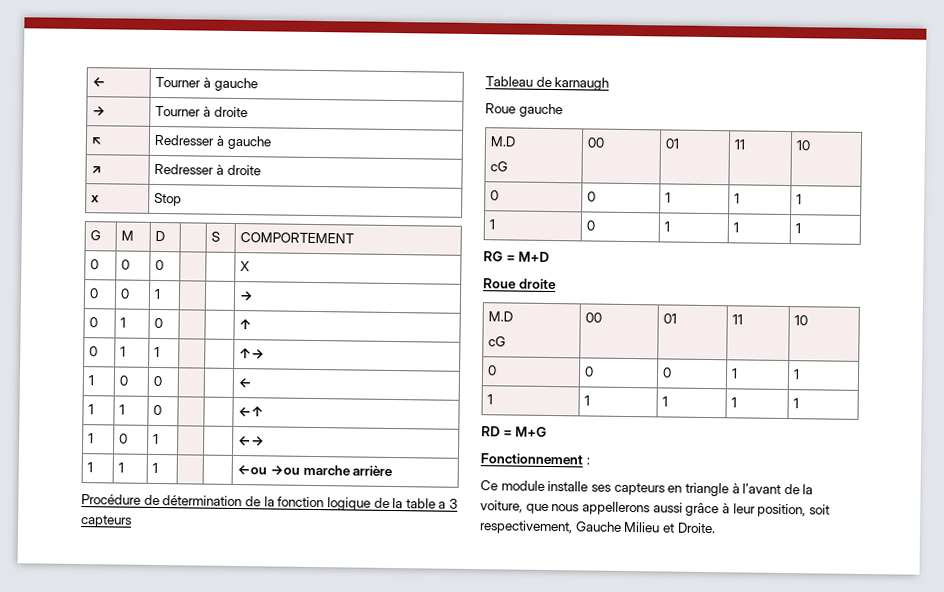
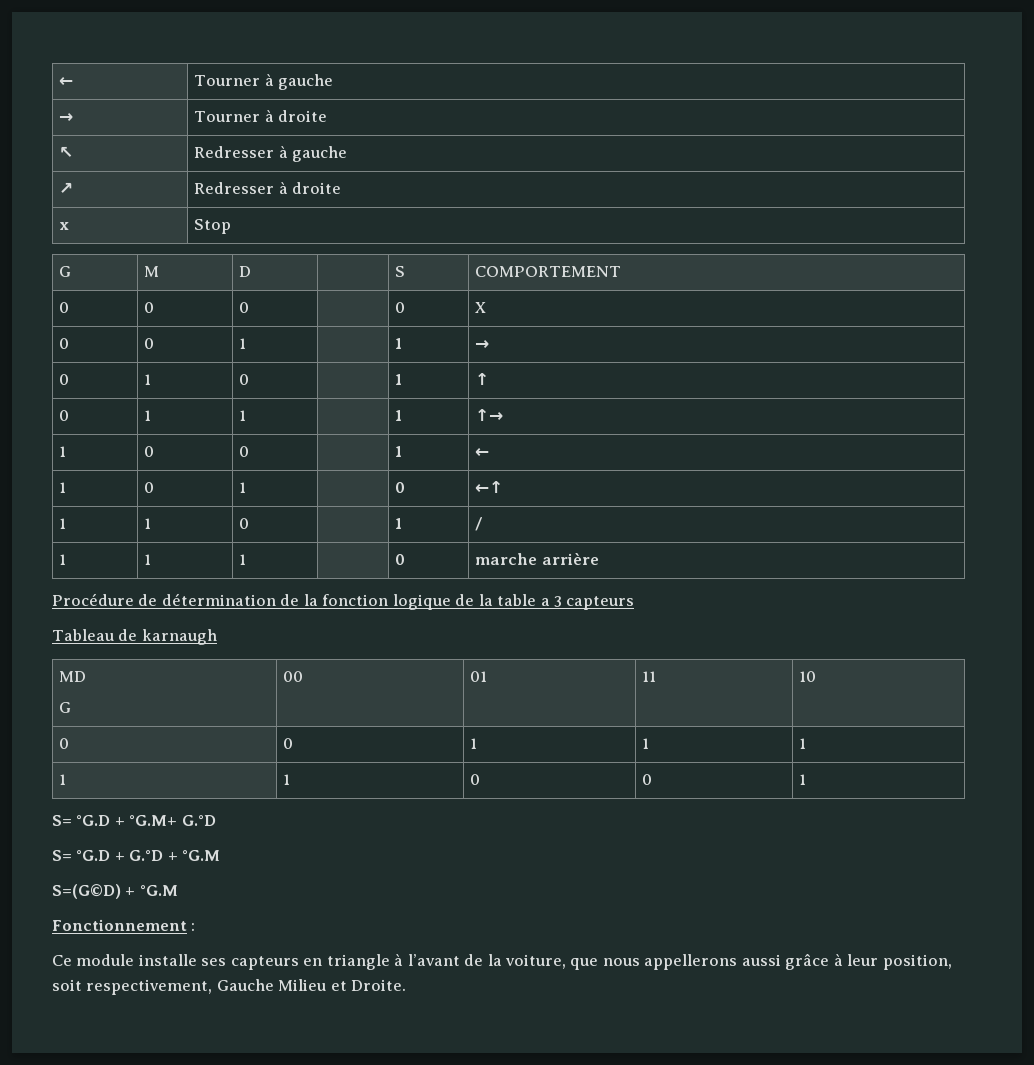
(165, 265) none -> [395,302,406,313] 0
(162, 294) none -> [395,338,403,349] 1
(164, 323) none -> [395,374,403,385] 1
(161, 352) none -> [395,410,403,421] 1
[238,378,253,389] | ← -> [395,446,403,457] [475,448,490,457] [59,482,67,493] [144,482,155,493] [239,482,247,493] [395,482,406,493] [475,481,504,493] 1 | ← // 1 | 0 | 1 | | 0 | ←↑
[238,406,265,418] [88,433,95,444] [119,433,129,444] [153,433,160,445] [238,436,266,447] [87,462,94,473] [118,462,125,473] [152,462,159,474] [237,465,301,476] | ←↑ // 1 | 0 | 1 | | | ←→ // 1 | 1 | 1 | | | ←ou →ou -> [395,518,403,529] [475,517,483,531] [59,554,67,565] [144,554,152,565] [239,554,247,565] [395,554,406,565] 1 | / // 1 | 1 | 1 | | 0 |
[485,103,563,118] [490,136,517,147] [490,161,509,172] // Roue gauche // M.D // cG -> [59,671,87,682] [59,702,72,713] // MD // G
[586,220,596,231] [664,221,671,232] [733,222,740,233] [795,223,802,234] [483,251,550,262] [483,278,557,290] [488,311,514,322] [488,336,507,347] [585,312,603,323] [663,313,678,324] [732,314,744,325] [794,315,809,326] [487,365,498,376] [584,366,595,377] [662,367,673,378] [731,368,739,379] [793,369,801,380] [487,394,494,405] [584,395,591,406] [662,396,669,407] [731,397,738,408] [793,398,800,409] [481,426,548,437] | 0 | 1 | 1 | 1 // RG = M+D // Roue droite // M.D // cG | 00 | 01 | 11 | 10 // 0 | 0 | 0 | 1 | 1 // 1 | 1 | 1 | 1 | 1 // RD = M+G -> [283,774,291,785] [470,774,481,785] [642,774,653,785] [799,774,807,785] [52,815,216,826] [52,850,221,861] [52,884,178,899] | 1 | 0 | 0 | 1 // S= °G.D + °G.M+ G.°D // S= °G.D + G.°D + °G.M // S=(G©D) + °G.M

